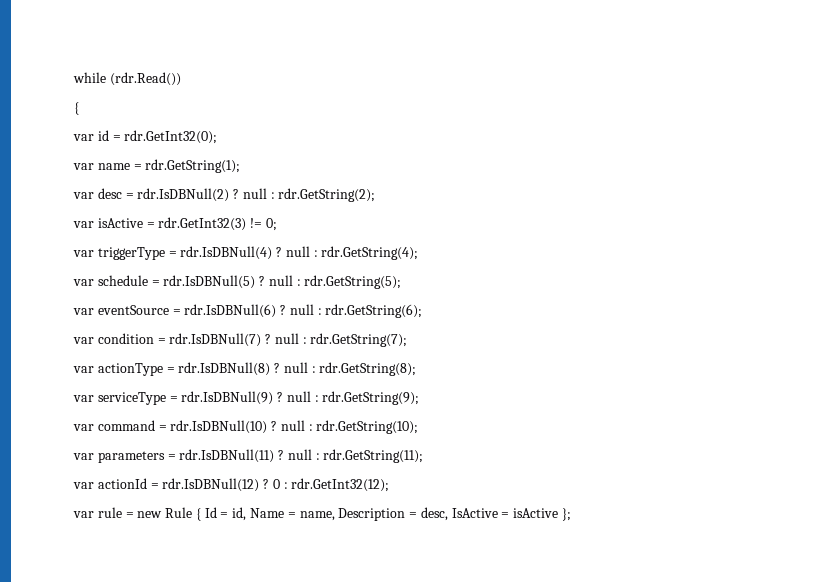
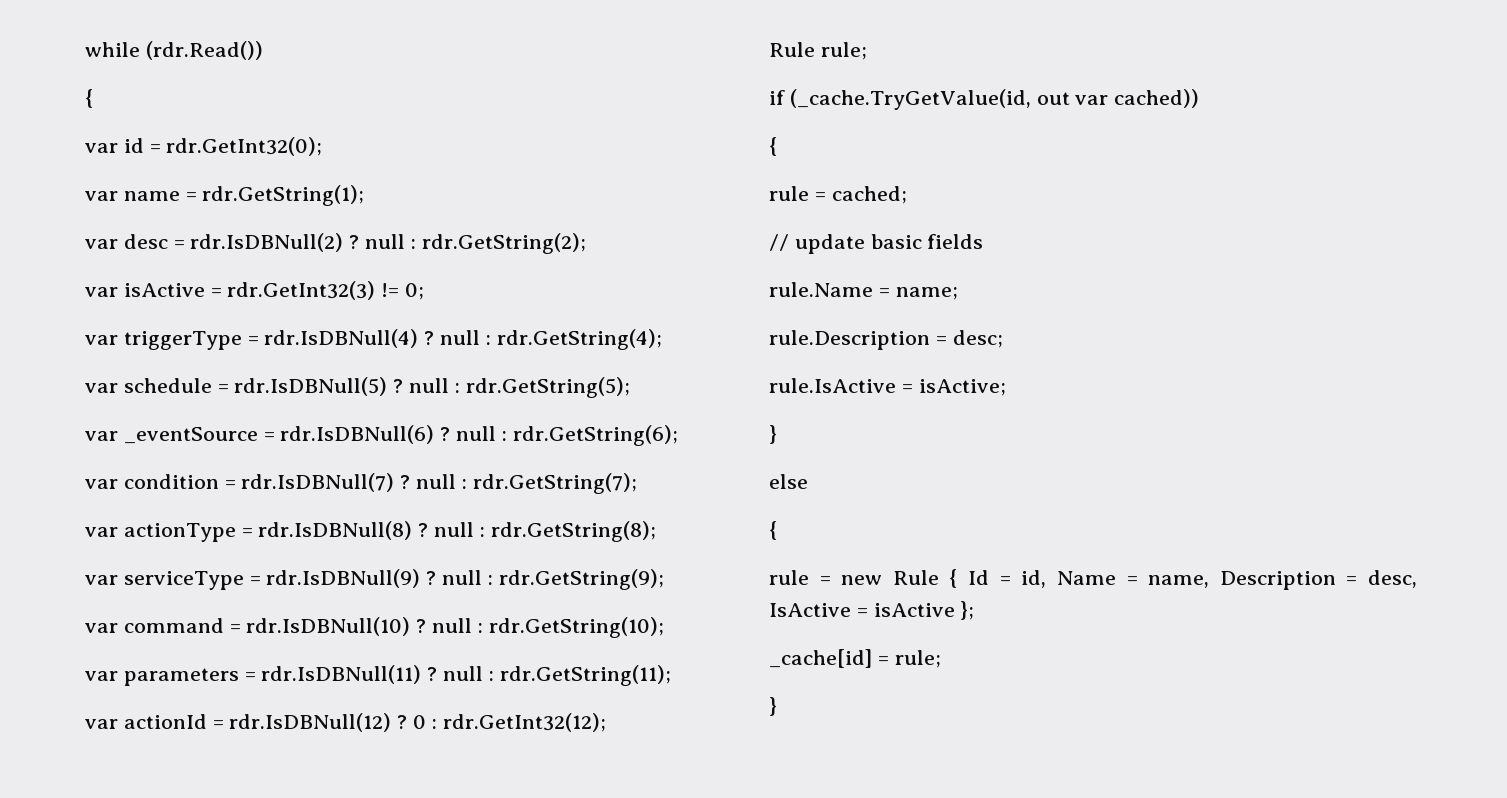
[97,305,169,315] eventSource -> [123,427,258,444] _eventSource
[73,511,94,518] var -> [769,42,867,60] [769,89,1200,110] [769,137,777,156] [769,186,907,204] [769,234,984,254] [769,282,958,300] [769,330,1003,350] [769,378,1006,396] [769,425,777,444] [769,474,808,489] [769,521,777,540] Rule rule; // if (_cache.TryGetValue(id, out var cached)) // { // rule = cached; // // update basic fields // rule.Name = name; // rule.Description = desc; // rule.IsActive = isActive; // } // else // { //
(572, 514) none -> [769,649,941,668] [769,697,777,716] // _cache[id] = rule; // }

